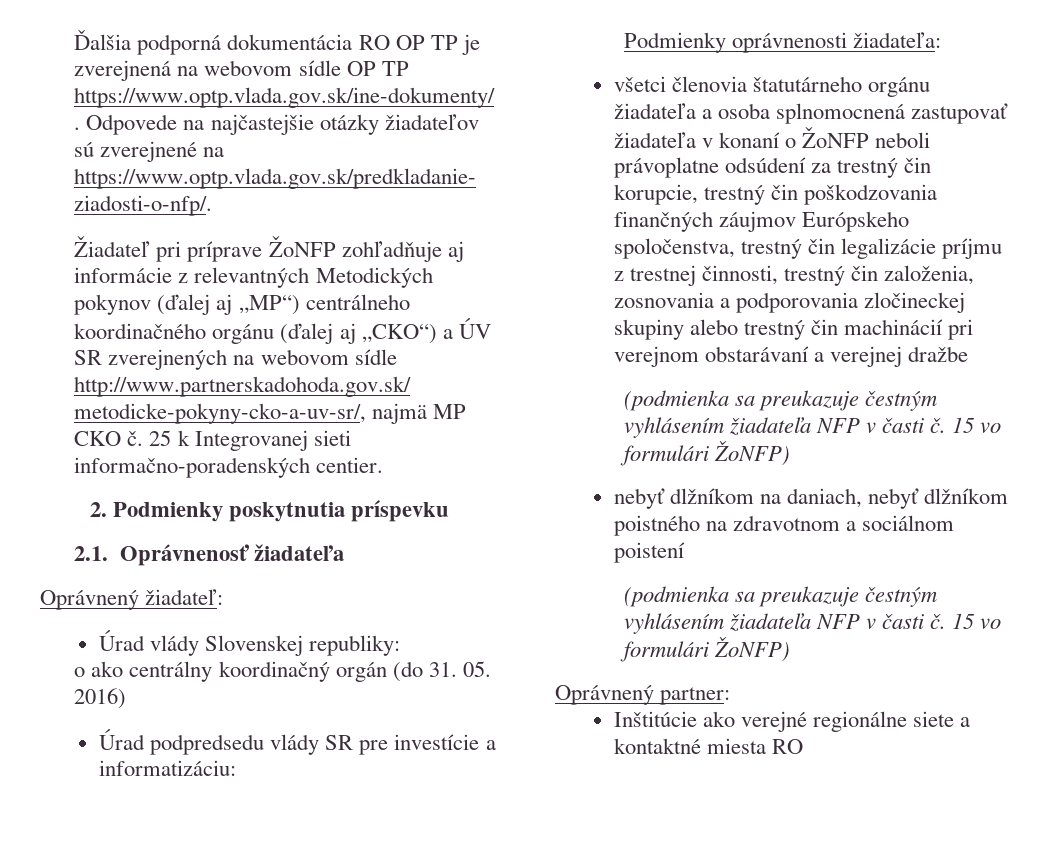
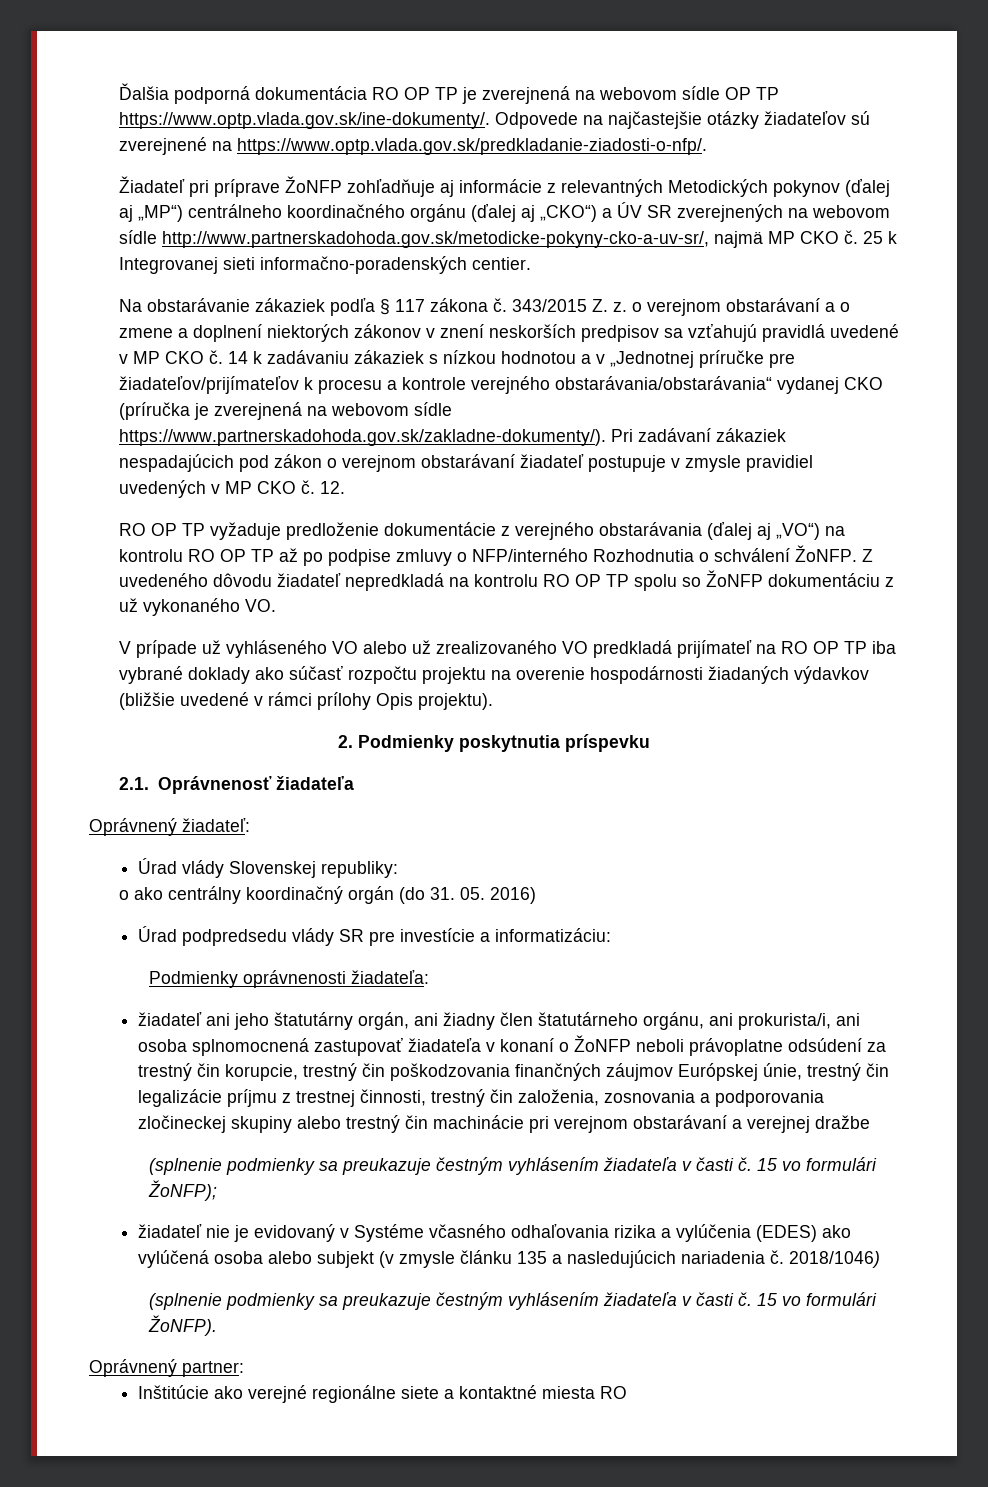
(384, 465) none -> [118,298,850,316] [118,324,899,342] [118,350,795,368] [118,376,883,394] [118,402,452,420] [118,428,786,446] [118,454,813,472] [118,480,345,498] [118,522,845,540] [118,545,873,566] [118,570,894,591] [118,598,276,616] [118,640,896,658] [118,666,869,684] [118,692,493,710] // Na obstarávanie zákaziek podľa § 117 zákona č. 343/2015 Z. z. o verejnom obstarávaní a o zmene a doplnení niektorých zákonov v znení neskorších predpisov sa vzťahujú pravidlá uvedené v MP CKO č. 14 k zadávaniu zákaziek s nízkou hodnotou a v „Jednotnej príručke pre žiadateľov/prijímateľov k procesu a kontrole verejného obstarávania/obstarávania“ vydanej CKO (príručka je zverejnená na webovom sídle https://www.partnerskadohoda.gov.sk/zakladne-dokumenty/). Pri zadávaní zákaziek nespadajúcich pod zákon o verejnom obstarávaní žiadateľ postupuje v zmysle pravidiel uvedených v MP CKO č. 12. // RO OP TP vyžaduje predloženie dokumentácie z verejného obstarávania (ďalej aj „VO“) na kontrolu RO OP TP až po podpise zmluvy o NFP/interného Rozhodnutia o schválení ŽoNFP. Z uvedeného dôvodu žiadateľ nepredkladá na kontrolu RO OP TP spolu so ŽoNFP dokumentáciu z už vykonaného VO. // V prípade už vyhláseného VO alebo už zrealizovaného VO predkladá prijímateľ na RO OP TP iba vybrané doklady ako súčasť rozpočtu projektu na overenie hospodárnosti žiadaných výdavkov (bližšie uvedené v rámci prílohy Opis projektu).
[614,76,931,97] [614,103,713,119] všetci členovia štatutárneho orgánu žiadateľa a -> [138,1012,861,1030] žiadateľ ani jeho štatutárny orgán, ani žiadny člen štatutárneho orgánu, ani prokurista/i, ani
[802,211,910,232] [614,238,736,259] Európskeho spoločenstva, -> [678,1063,803,1081] Európskej únie,
[844,319,944,335] machinácií -> [433,1115,525,1129] machinácie
[623,390,937,411] [623,417,1002,438] [619,441,790,466] [614,488,1009,509] [614,515,955,536] [614,542,686,563] [623,586,937,607] [623,613,1002,634] [619,637,790,662] (podmienka sa preukazuje čestným vyhlásením žiadateľa NFP v časti č. 15 vo formulári ŽoNFP) // nebyť dlžníkom na daniach, nebyť dlžníkom poistného na zdravotnom a sociálnom poistení // (podmienka sa preukazuje čestným vyhlásením žiadateľa NFP v časti č. 15 vo formulári ŽoNFP) -> [148,1157,877,1175] [147,1180,217,1201] [138,1224,852,1242] [138,1250,881,1268] [148,1292,877,1310] [147,1315,217,1336] (splnenie podmienky sa preukazuje čestným vyhlásením žiadateľa v časti č. 15 vo formulári ŽoNFP); // žiadateľ nie je evidovaný v Systéme včasného odhaľovania rizika a vylúčenia (EDES) ako vylúčená osoba alebo subjekt (v zmysle článku 135 a nasledujúcich nariadenia č. 2018/1046) // (splnenie podmienky sa preukazuje čestným vyhlásením žiadateľa v časti č. 15 vo formulári ŽoNFP).

